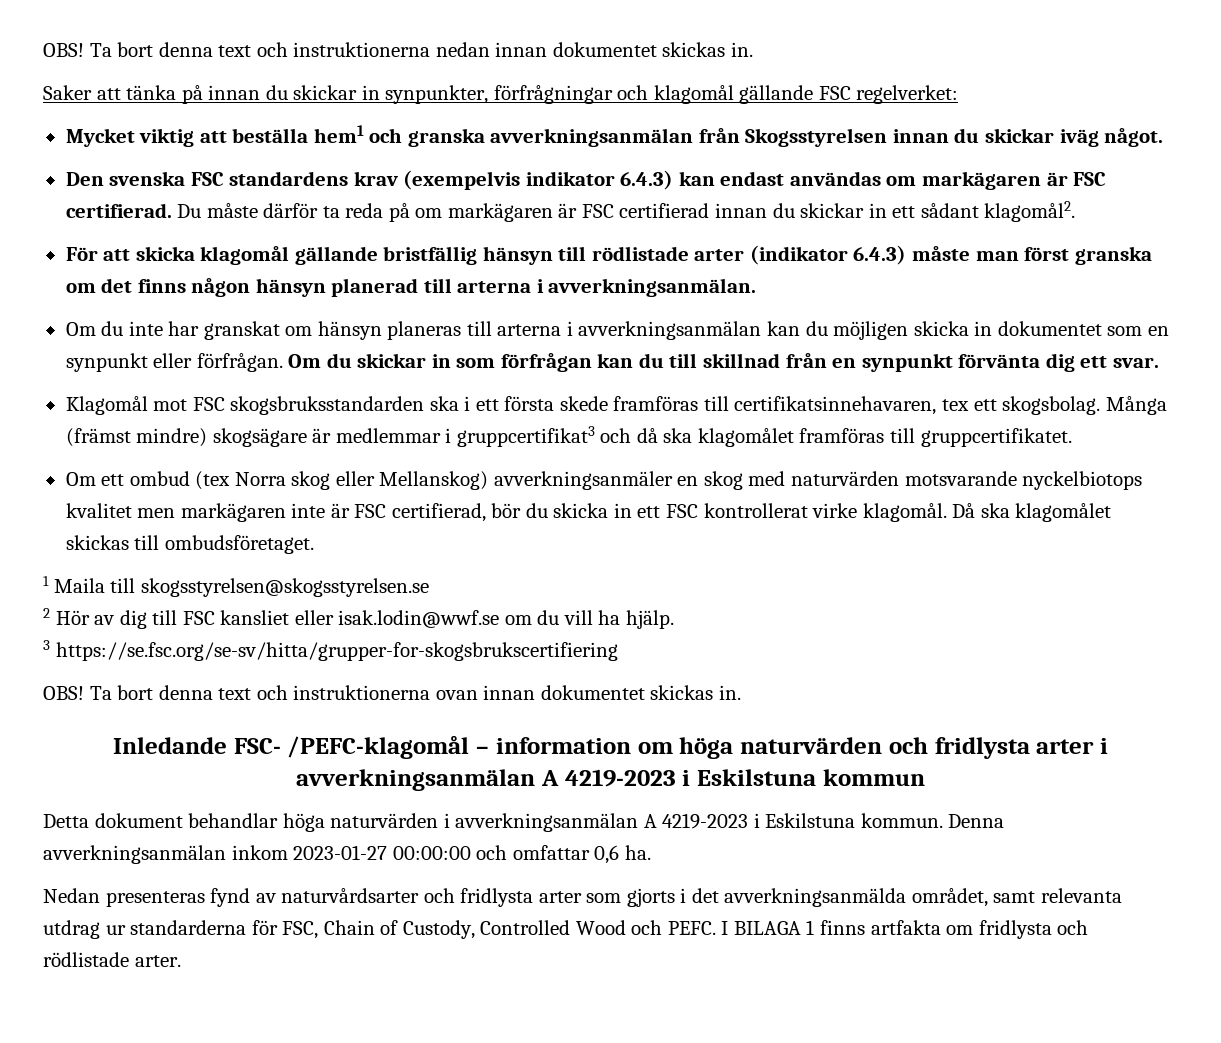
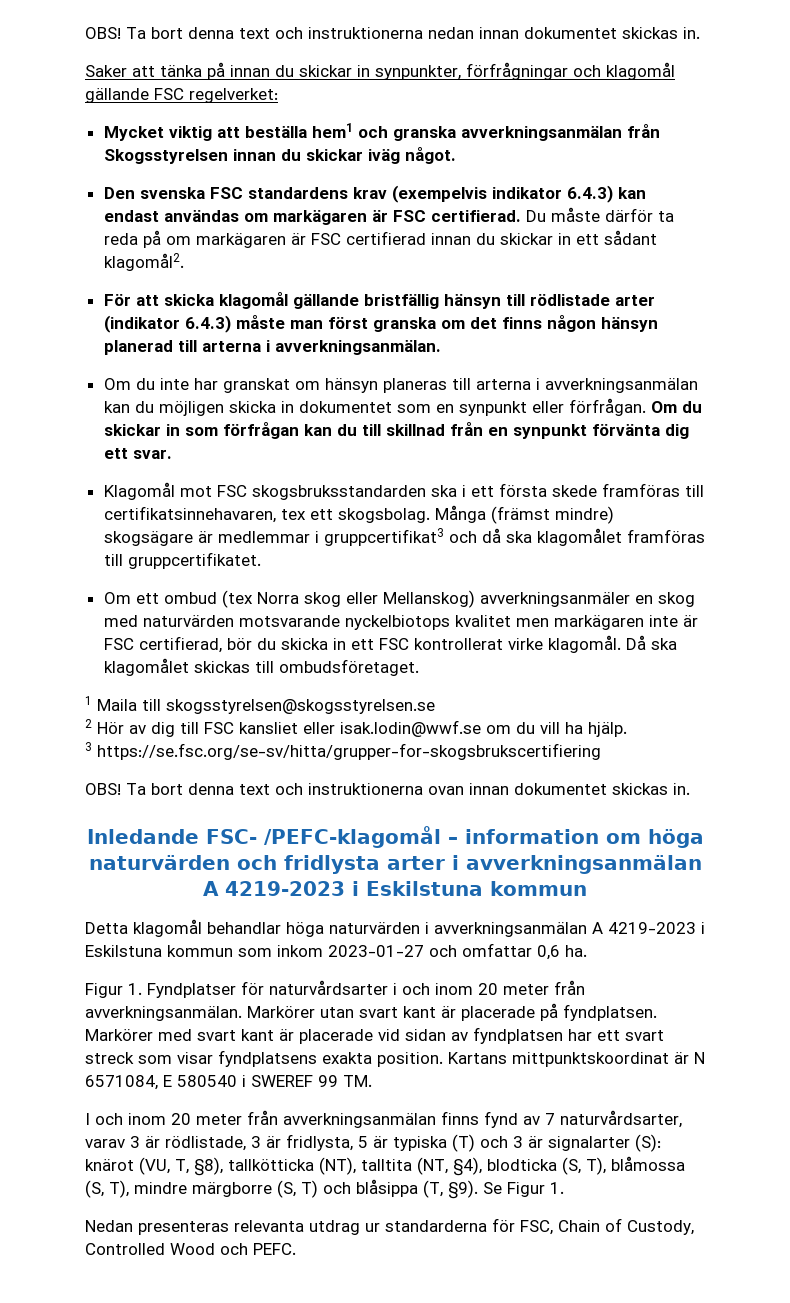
[94,813,183,828] dokument -> [133,919,202,937] klagomål
[860,813,1005,828] [43,845,226,864] kommun. Denna avverkningsanmälan -> [167,945,272,957] kommun som
[392,846,471,860] 00:00:00 -> (424, 951) none
[43,888,1036,907] Nedan presenteras fynd av naturvårdsarter och fridlysta arter som gjorts i det avverkningsanmälda området, samt -> [85,980,585,998] [85,1003,657,1021] [85,1027,664,1044] [85,1050,705,1067] [85,1075,372,1090] [85,1110,682,1128] [85,1134,661,1152] [85,1156,685,1176] [85,1179,564,1199] [85,1220,229,1235] Figur 1. Fyndplatser för naturvårdsarter i och inom 20 meter från avverkningsanmälan. Markörer utan svart kant är placerade på fyndplatsen. Markörer med svart kant är placerade vid sidan av fyndplatsen har ett svart streck som visar fyndplatsens exakta position. Kartans mittpunktskoordinat är N 6571084, E 580540 i SWEREF 99 TM. // I och inom 20 meter från avverkningsanmälan finns fynd av 7 naturvårdsarter, varav 3 är rödlistade, 3 är fridlysta, 5 är typiska (T) och 3 är signalarter (S): knärot (VU, T, §8), tallkötticka (NT), talltita (NT, §4), blodticka (S, T), blåmossa (S, T), mindre märgborre (S, T) och blåsippa (T, §9). Se Figur 1. // Nedan presenteras
[721,920,1089,939] [43,952,181,967] I BILAGA 1 finns artfakta om fridlysta och rödlistade arter. -> (296, 1249) none

